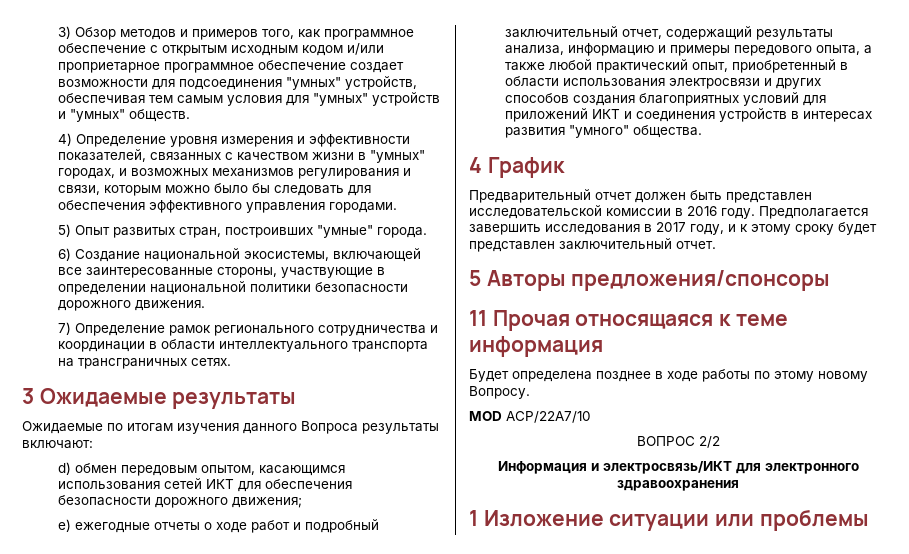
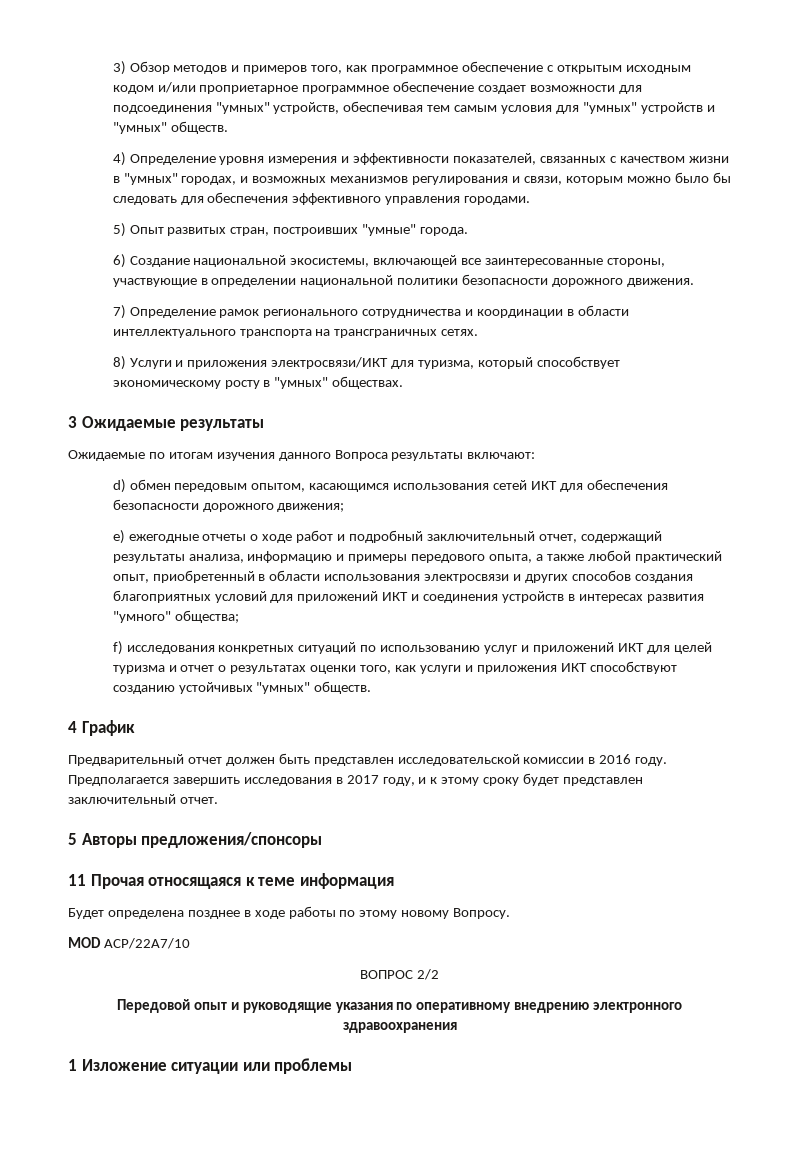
(231, 362) none -> [112,356,620,370] [112,376,404,389] // 8) Услуги и приложения электросвязи/ИКТ для туризма, который способствует экономическому росту в "умных" обществах.
[632,125,702,138] общества. -> [174,610,239,623] [112,641,712,655] [112,661,677,674] [112,681,372,694] общества; // f) исследования конкретных ситуаций по использованию услуг и приложений ИКТ для целей туризма и отчет о результатах оценки того, как услуги и приложения ИКТ способствуют созданию устойчивых "умных" обществ.
[497,461,761,474] Информация и электросвязь/ИКТ для -> [116,999,590,1013] Передовой опыт и руководящие указания по оперативному внедрению

